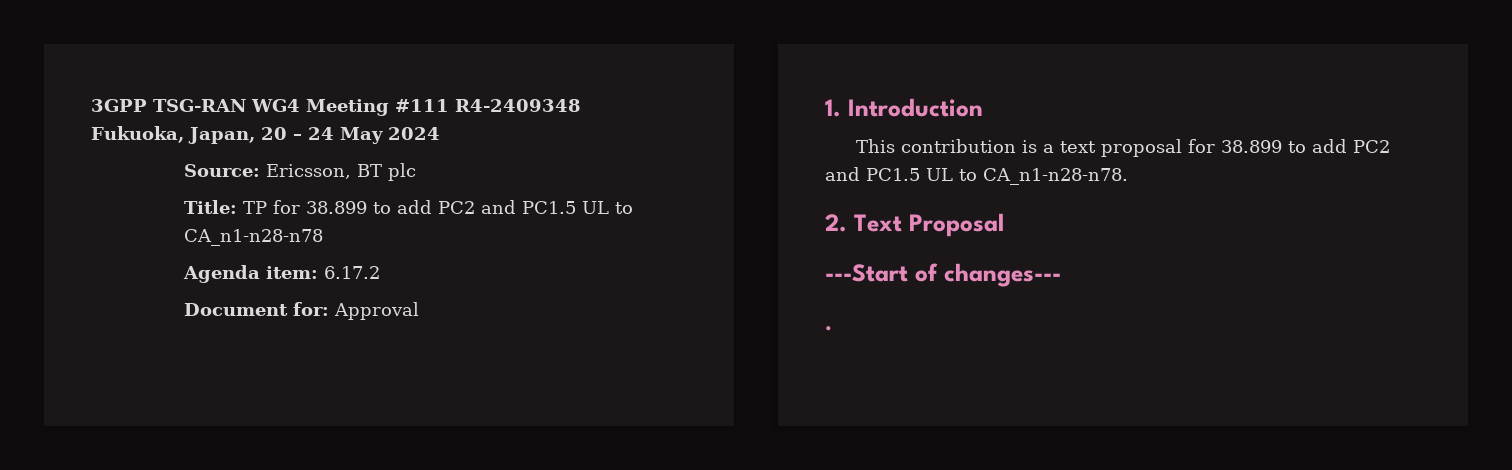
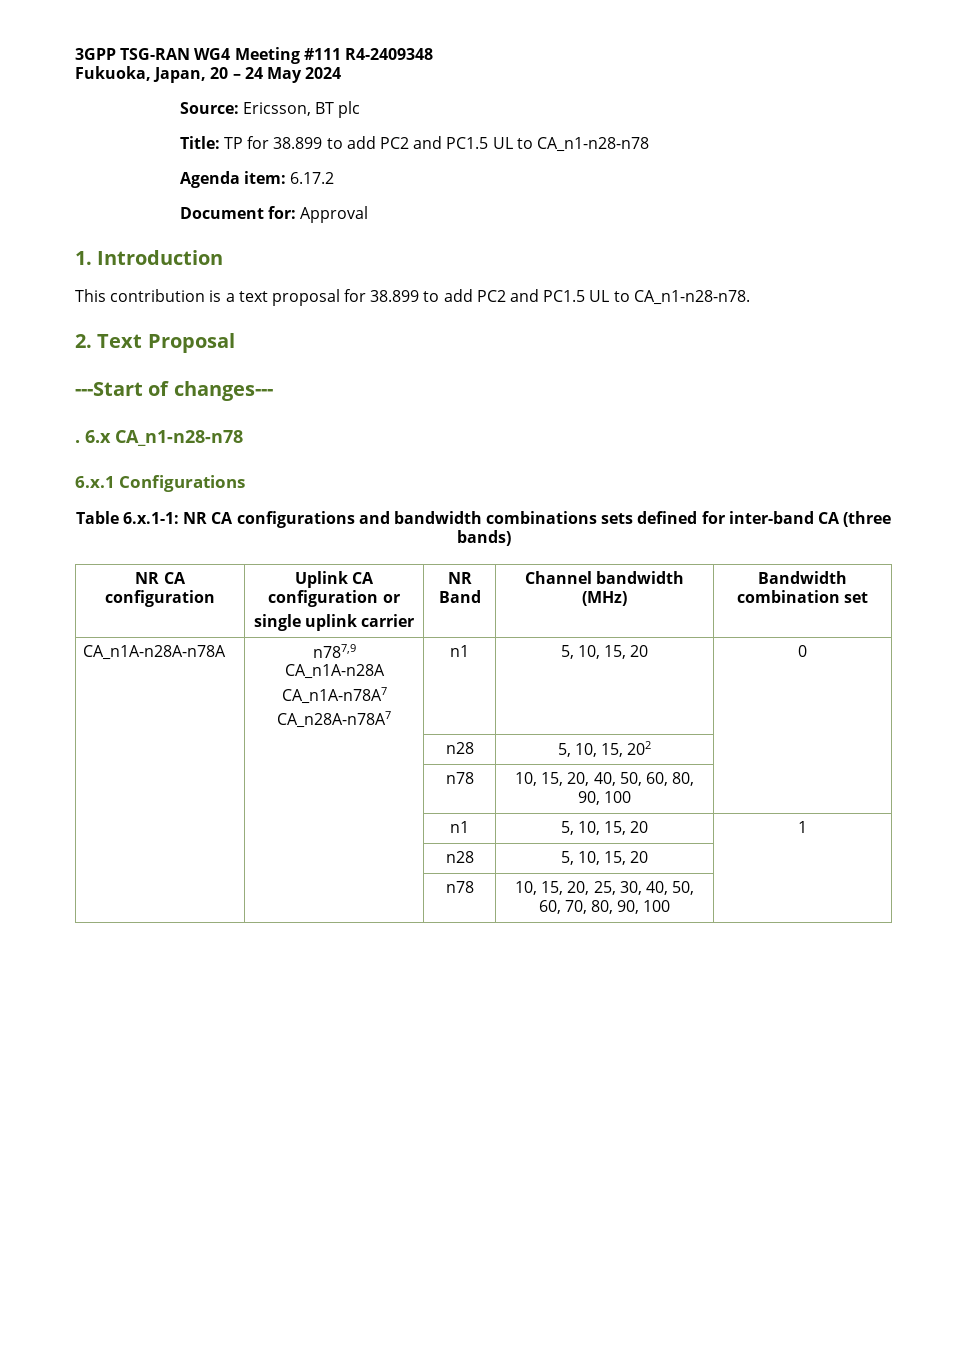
(832, 328) none -> [85,430,243,446] [75,475,246,492] [75,511,892,528] [456,530,511,546] [135,572,186,584] [105,590,215,607] [294,571,375,588] [268,590,400,607] [253,614,415,631] [447,572,472,584] [438,590,481,603] [524,571,685,584] [582,591,627,606] [758,571,848,584] [736,590,869,603] [82,645,226,660] [312,644,356,658] [284,664,385,679] [281,687,387,704] [277,711,391,728] [450,645,469,657] [560,645,649,659] [798,645,808,657] [445,742,474,754] [557,741,652,757] [445,772,474,784] [514,772,695,786] [577,791,632,805] [450,821,469,833] [560,821,649,835] [798,821,808,833] [445,851,474,863] [560,851,649,865] [445,881,474,893] [514,881,695,895] [538,900,671,914] 6.x CA_n1-n28-n78 // 6.x.1 Configurations // Table 6.x.1-1: NR CA configurations and bandwidth combinations sets defined for inter-band CA (three bands) // NR CA configuration | Uplink CA configuration or // single uplink carrier | NR Band | Channel bandwidth (MHz) | Bandwidth combination set // CA_n1A-n28A-n78A | n787,9 // CA_n1A-n28A // CA_n1A-n78A7 // CA_n28A-n78A7 | n1 | 5, 10, 15, 20 | 0 // | | n28 | 5, 10, 15, 202 | // | | n78 | 10, 15, 20, 40, 50, 60, 80, 90, 100 | // | | n1 | 5, 10, 15, 20 | 1 // | | n28 | 5, 10, 15, 20 | // | | n78 | 10, 15, 20, 25, 30, 40, 50, 60, 70, 80, 90, 100 |

